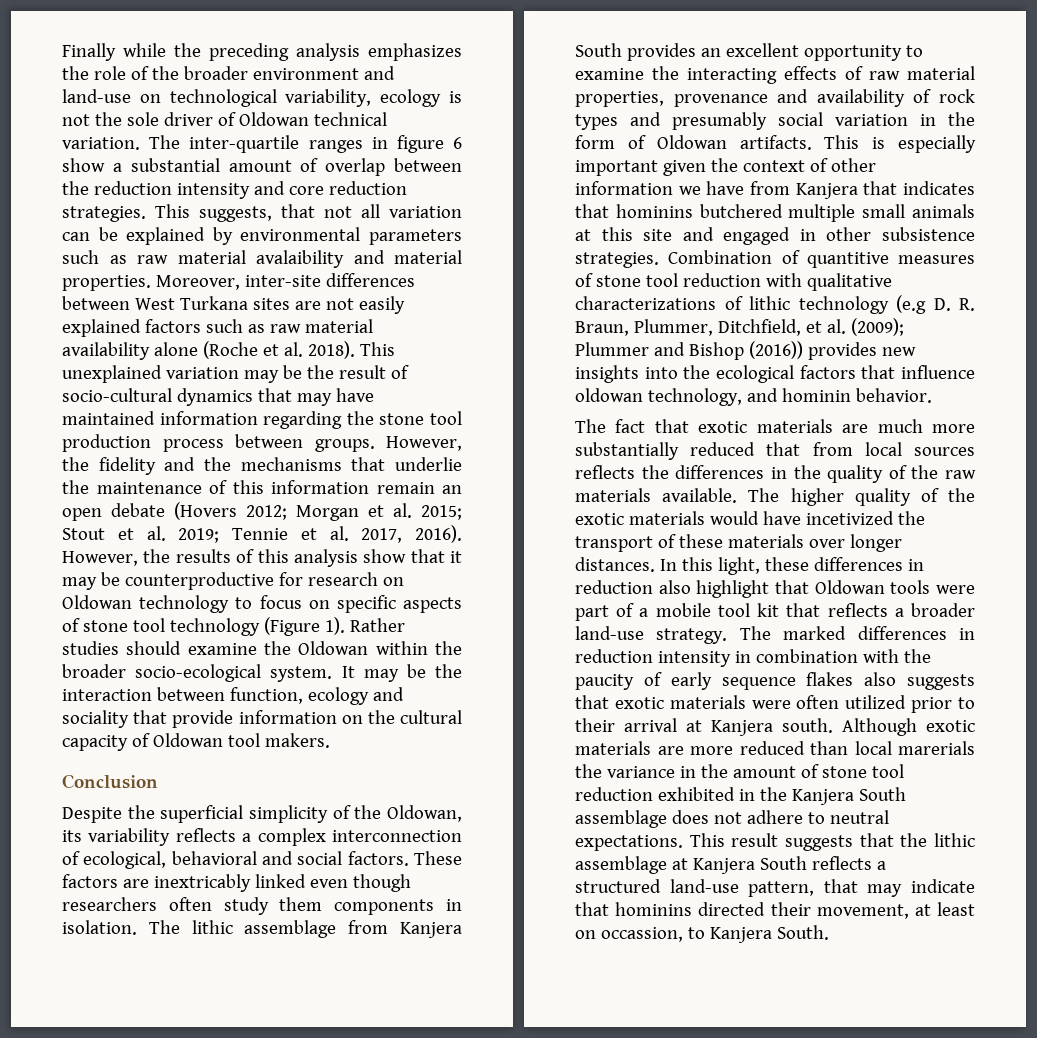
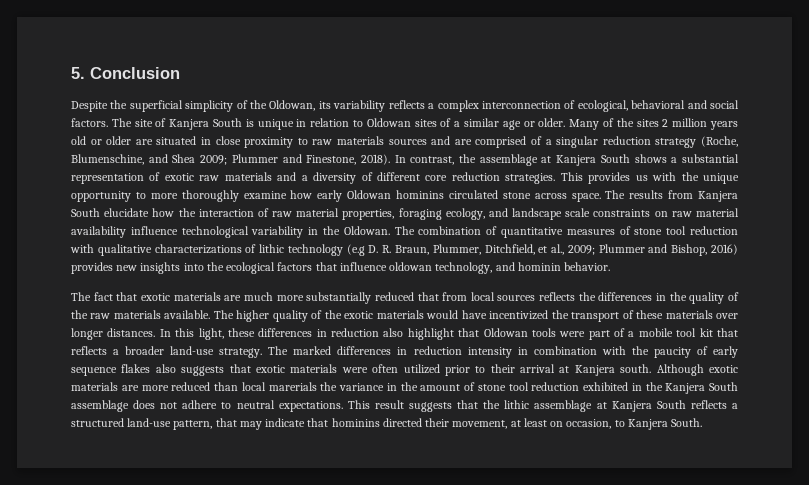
[62,43,462,61] [62,66,395,80] [62,89,462,107] [62,112,387,126] [62,135,463,153] [62,158,462,176] [62,181,407,199] [62,204,462,222] [62,227,462,245] [62,250,462,268] [62,273,415,291] [62,296,405,314] [62,319,373,337] [62,341,395,360] [62,365,409,383] [62,388,374,406] [62,411,463,429] [62,434,462,452] [62,457,462,475] [62,480,462,494] [62,502,462,521] [62,525,462,543] [62,549,462,567] [62,572,404,590] [62,595,462,613] [62,617,405,636] [62,641,462,655] [62,664,463,682] [62,687,404,705] [62,710,463,728] [62,733,330,751] Finally while the preceding analysis emphasizes the role of the broader environment and land-use on technological variability, ecology is not the sole driver of Oldowan technical variation. The inter-quartile ranges in figure 6 show a substantial amount of overlap between the reduction intensity and core reduction strategies. This suggests, that not all variation can be explained by environmental parameters such as raw material avalaibility and material properties. Moreover, inter-site differences between West Turkana sites are not easily explained factors such as raw material availability alone (Roche et al. 2018). This unexplained variation may be the result of socio-cultural dynamics that may have maintained information regarding the stone tool production process between groups. However, the fidelity and the mechanisms that underlie the maintenance of this information remain an open debate (Hovers 2012; Morgan et al. 2015; Stout et al. 2019; Tennie et al. 2017, 2016). However, the results of this analysis show that it may be counterproductive for research on Oldowan technology to focus on specific aspects of stone tool technology (Figure 1). Rather studies should examine the Oldowan within the broader socio-ecological system. It may be the interaction between function, ecology and sociality that provide information on the cultural capacity of Oldowan tool makers. // -> [71,67,85,79] 5.
[413,851,462,865] [62,874,411,892] [62,897,462,915] [62,920,462,938] [575,43,923,61] [575,66,975,84] [575,89,975,107] [575,112,975,130] [575,135,976,153] [575,158,876,176] [575,181,975,199] [575,204,975,222] [575,227,975,245] [575,250,889,268] These factors are inextricably linked even though researchers often study them components in isolation. The lithic assemblage from Kanjera South provides an excellent opportunity to examine the interacting effects of raw material properties, provenance and availability of rock types and presumably social variation in the form of Oldowan artifacts. This is especially important given the context of other information we have from Kanjera that indicates that hominins butchered multiple small animals at this site and engaged in other subsistence strategies. Combination of quantitive -> [111,118,738,130] [71,136,739,148] [71,154,739,166] [71,172,739,184] [71,190,738,202] [71,208,739,220] [71,226,563,238] The site of Kanjera South is unique in relation to Oldowan sites of a similar age or older. Many of the sites 2 million years old or older are situated in close proximity to raw materials sources and are comprised of a singular reduction strategy (Roche, Blumenschine, and Shea 2009; Plummer and Finestone, 2018). In contrast, the assemblage at Kanjera South shows a substantial representation of exotic raw materials and a diversity of different core reduction strategies. This provides us with the unique opportunity to more thoroughly examine how early Oldowan hominins circulated stone across space. The results from Kanjera South elucidate how the interaction of raw material properties, foraging ecology, and landscape scale constraints on raw material availability influence technological variability in the Oldowan. The combination of quantitative
[826,318,904,336] [575,341,803,360] al. (2009); Plummer and Bishop (2016)) -> [551,244,739,256] al., 2009; Plummer and Bishop, 2016)
[805,511,894,525] incetivized -> [489,310,549,320] incentivized
[600,927,683,942] occassion, -> [566,419,612,429] occasion,

